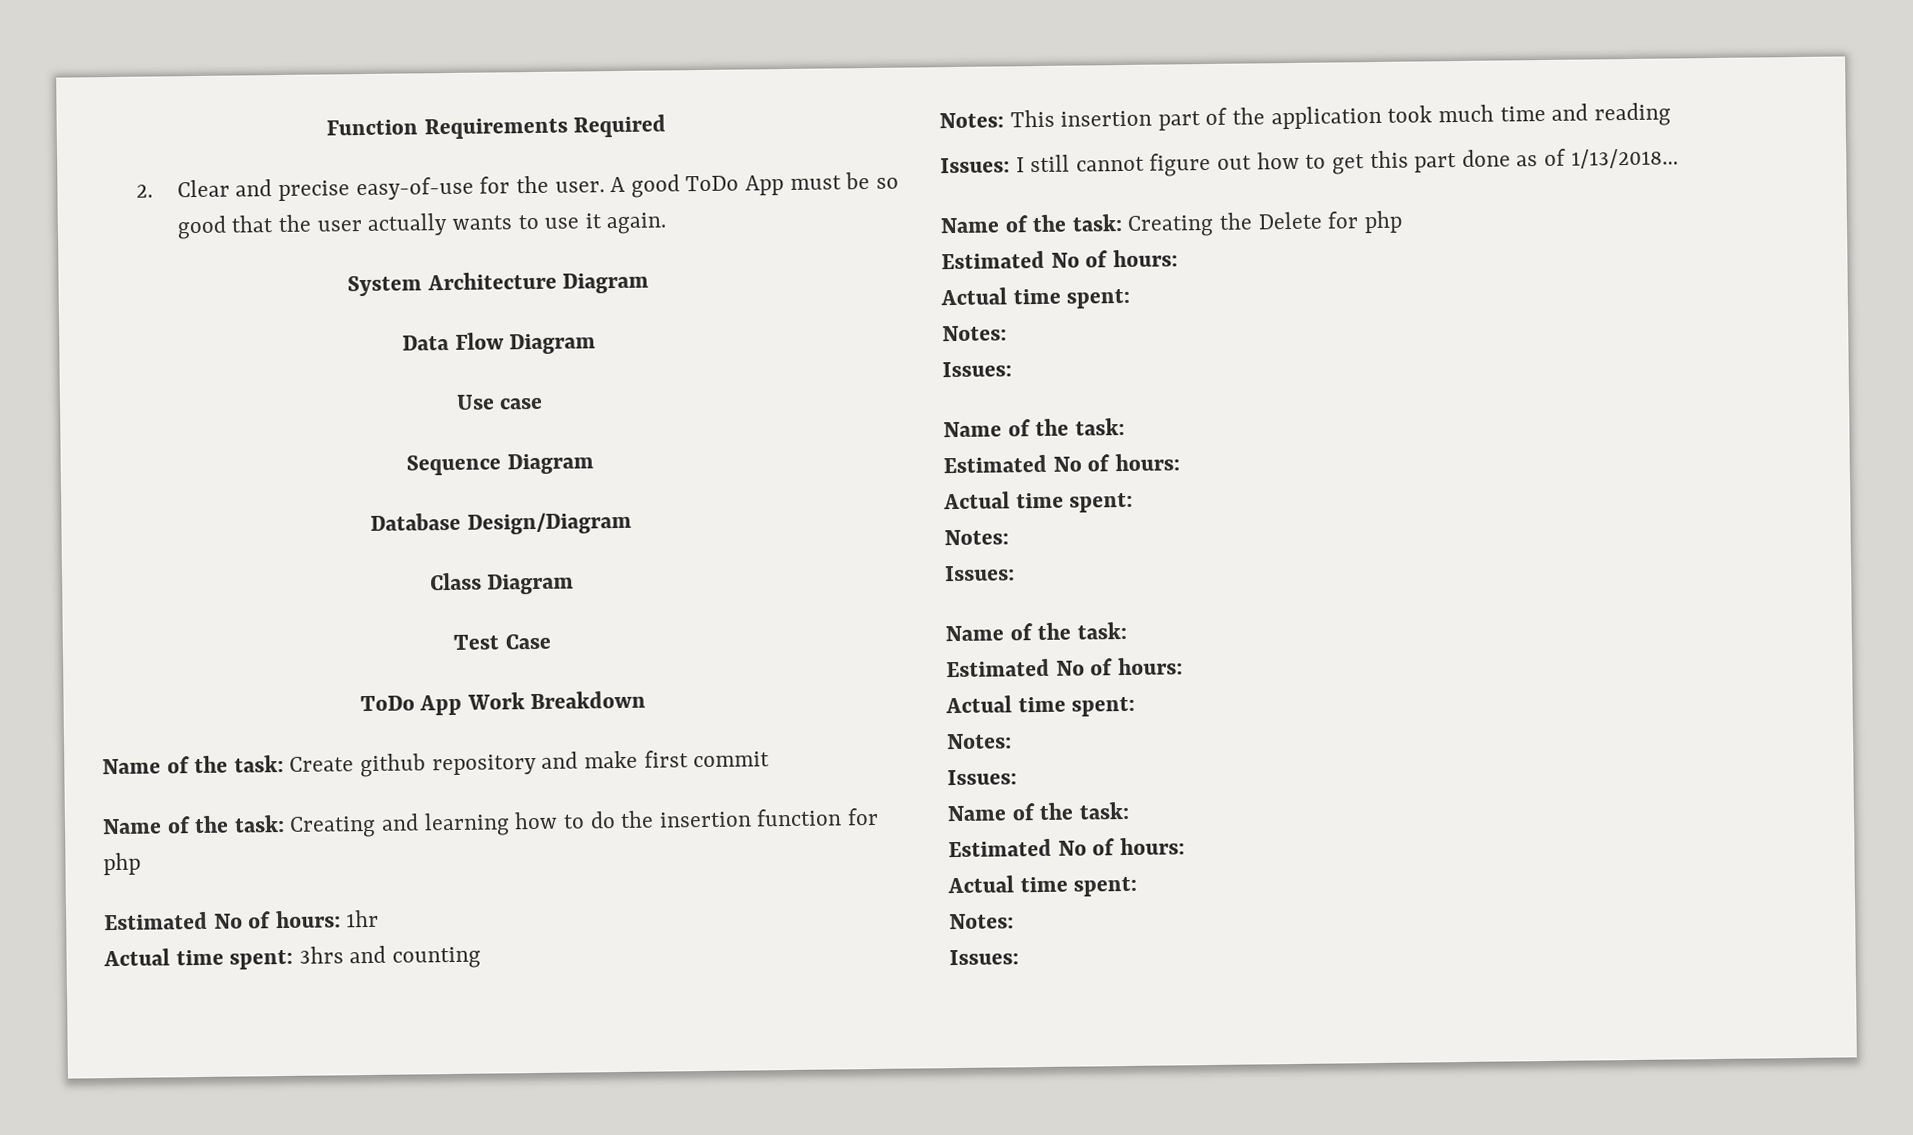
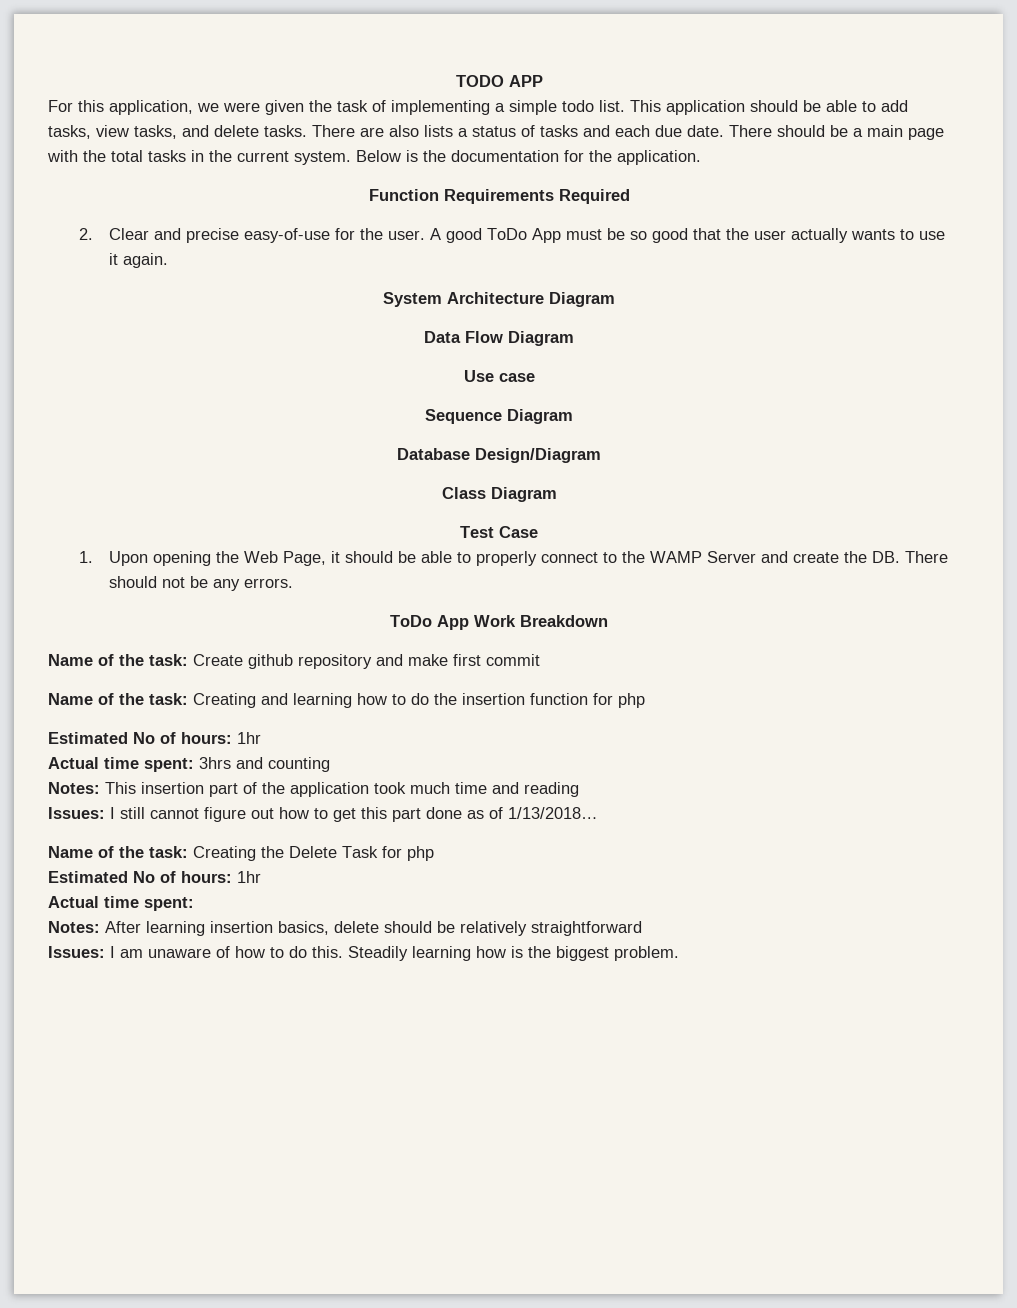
(325, 127) none -> [455,75,543,87] [48,100,908,115] [48,125,944,140] [47,150,701,165] TODO APP // For this application, we were given the task of implementing a simple todo list. This application should be able to add tasks, view tasks, and delete tasks. There are also lists a status of tasks and each due date. There should be a main page with the total tasks in the current system. Below is the documentation for the application. //
(551, 641) none -> [78,551,949,566] [109,576,294,591] // 1. Upon opening the Web Page, it should be able to properly connect to the WAMP Server and create the DB. There should not be any errors.
[1327,210,1403,234] [941,249,1178,270] [940,287,1131,309] [942,325,1007,342] [942,361,1012,378] [943,417,1125,438] [943,453,1180,474] [943,491,1134,513] [944,529,1009,546] [944,565,1015,582] [945,621,1127,642] [946,657,1183,678] [945,695,1136,717] [946,733,1012,750] [947,769,1017,786] [947,801,1129,822] [948,837,1185,858] [947,875,1138,897] [949,913,1014,930] [949,949,1019,966] for php // Estimated No of hours: // Actual time spent: // Notes: // Issues: // Name of the task: // Estimated No of hours: // Actual time spent: // Notes: // Issues: // Name of the task: // Estimated No of hours: // Actual time spent: // Notes: // Issues: // Name of the task: // Estimated No of hours: // Actual time spent: // Notes: // Issues: -> [342,846,434,861] [48,871,261,883] [48,896,194,911] [48,921,642,936] [48,946,679,961] Task for php // Estimated No of hours: 1hr // Actual time spent: // Notes: After learning insertion basics, delete should be relatively straightforward // Issues: I am unaware of how to do this. Steadily learning how is the biggest problem.

